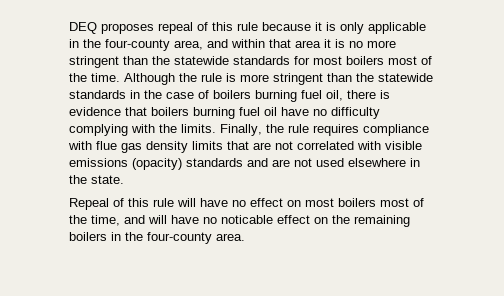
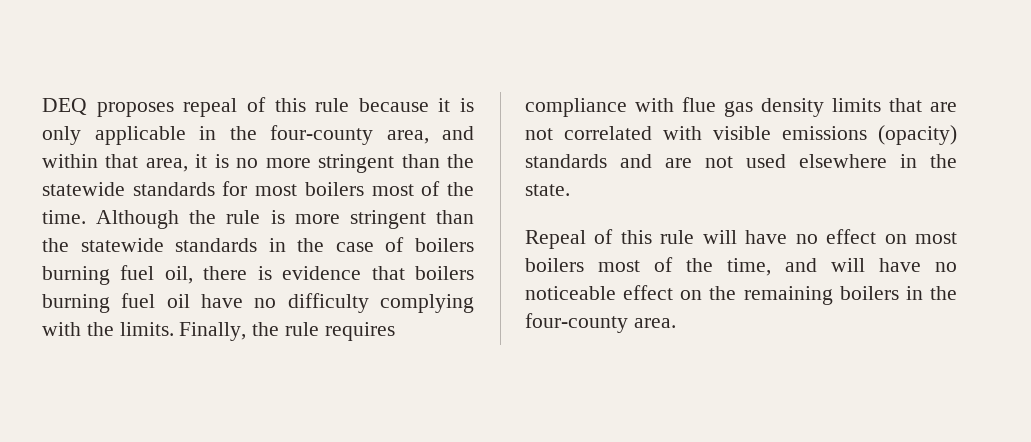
[295,40,321,48] area -> [145,158,188,172] area,
[221,215,273,224] noticable -> [525,286,616,300] noticeable

